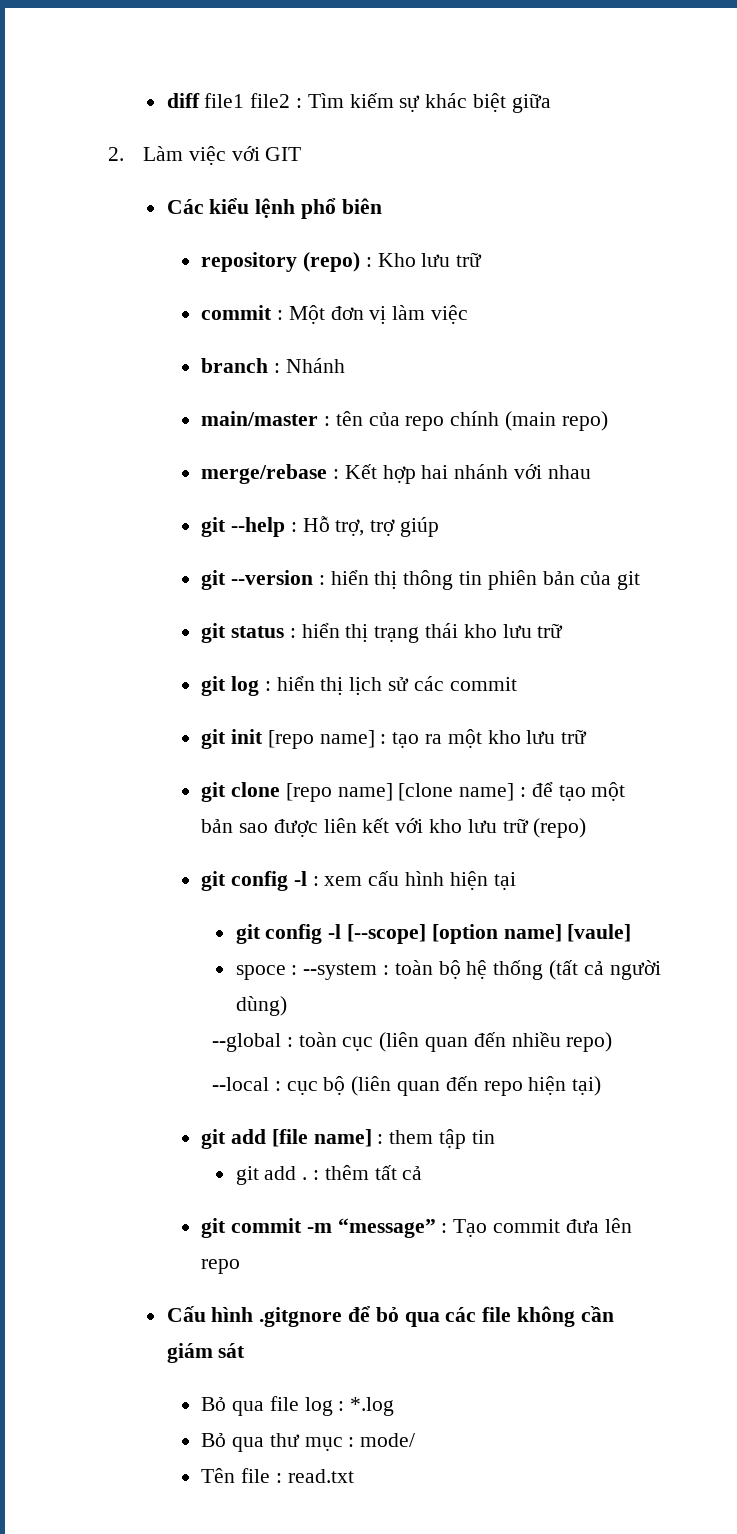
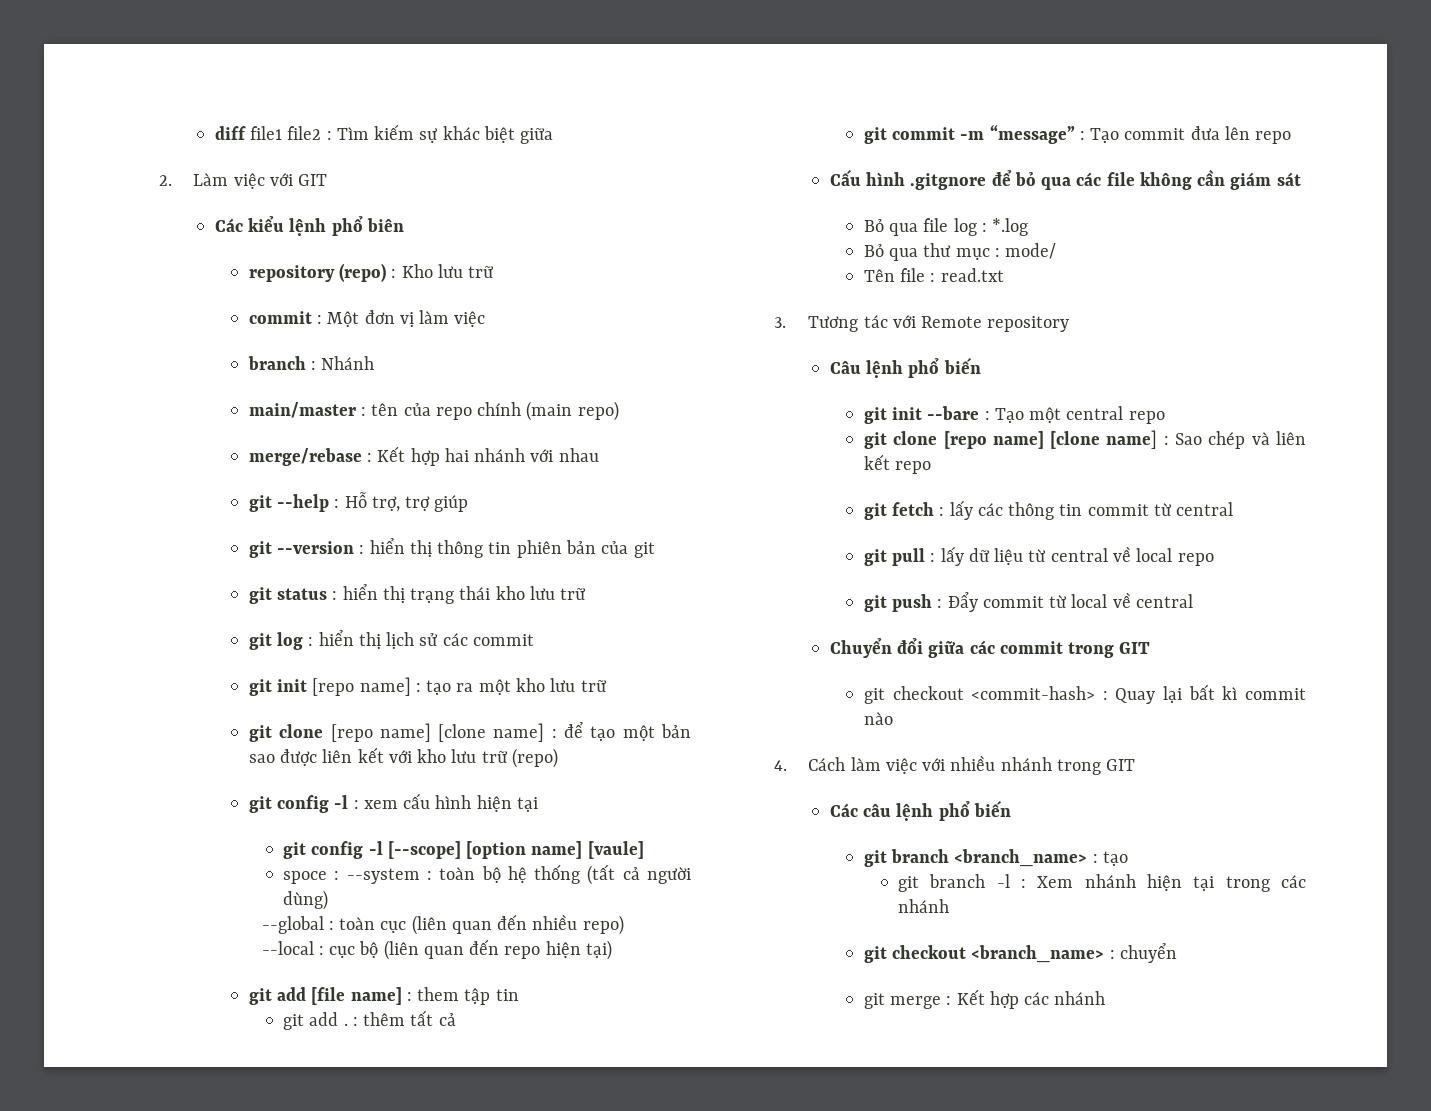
(354, 1476) none -> [774,315,1070,332] [829,358,981,378] [863,406,1165,424] [863,430,1306,449] [863,454,932,474] [863,500,1234,520] [863,546,1214,566] [863,592,1194,612] [829,638,1151,658] [863,684,1306,704] [863,712,893,725] [774,755,1136,775] [829,801,1011,821] [863,849,1128,867] [898,874,1307,892] [898,899,950,913] [863,943,1177,963] [863,989,1106,1009] // 3. Tương tác với Remote repository // Câu lệnh phổ biến // git init --bare : Tạo một central repo // git clone [repo name] [clone name] : Sao chép và liên kết repo // git fetch : lấy các thông tin commit từ central // git pull : lấy dữ liệu từ central về local repo // git push : Đẩy commit từ local về central // Chuyển đổi giữa các commit trong GIT // git checkout <commit-hash> : Quay lại bất kì commit nào // 4. Cách làm việc với nhiều nhánh trong GIT // Các câu lệnh phổ biến // git branch <branch_name> : tạo // git branch -l : Xem nhánh hiện tại trong các nhánh // git checkout <branch_name> : chuyển // git merge : Kết hợp các nhánh

